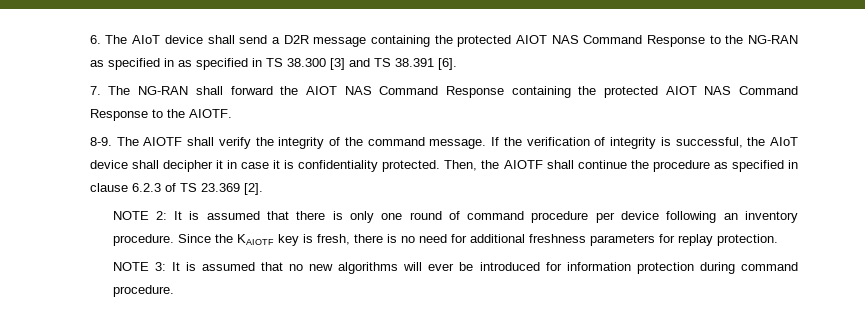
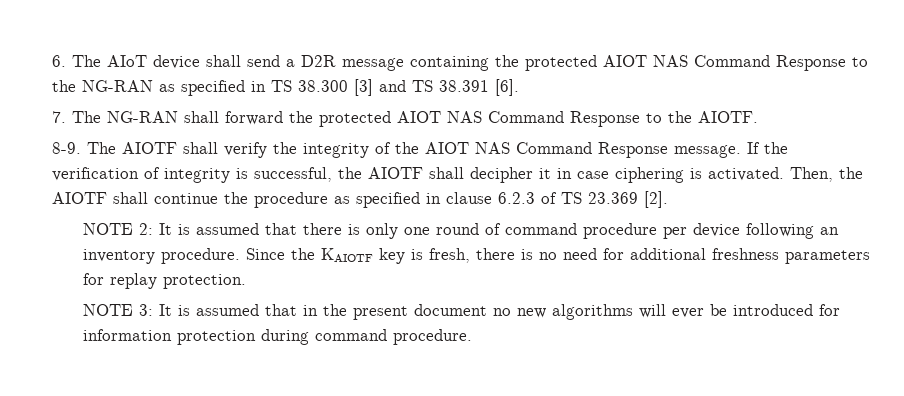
[177,58,262,70] as specified in -> (267, 86) none
[305,86,597,98] AIOT NAS Command Response containing the -> (314, 117) none
[367,137,425,146] command -> [425,142,669,158] AIOT NAS Command Response
[770,137,798,146] [89,160,128,169] AIoT device -> [368,167,424,179] AIOTF
[273,160,441,172] it is confidentiality protected. -> [615,167,785,183] ciphering is activated.
(283, 266) none -> [302,304,487,320] in the present document

